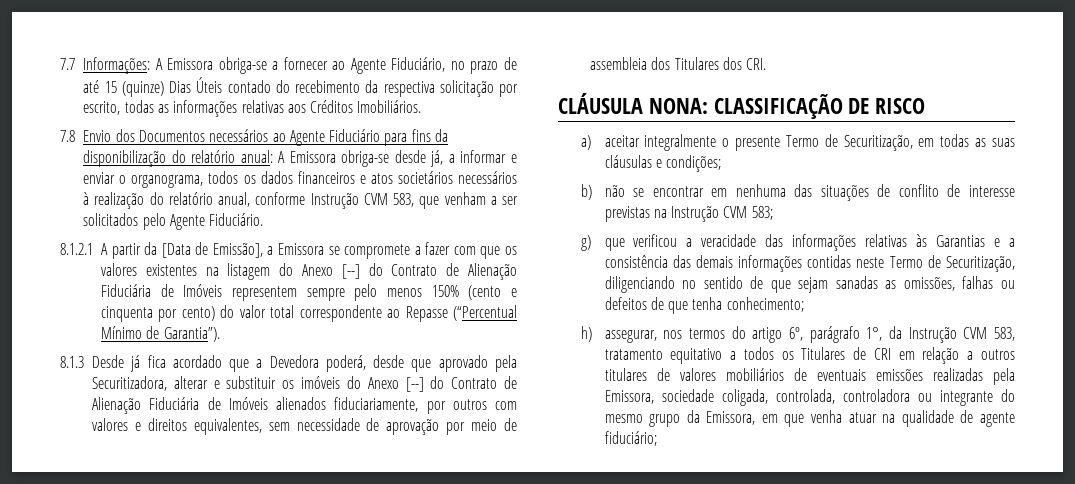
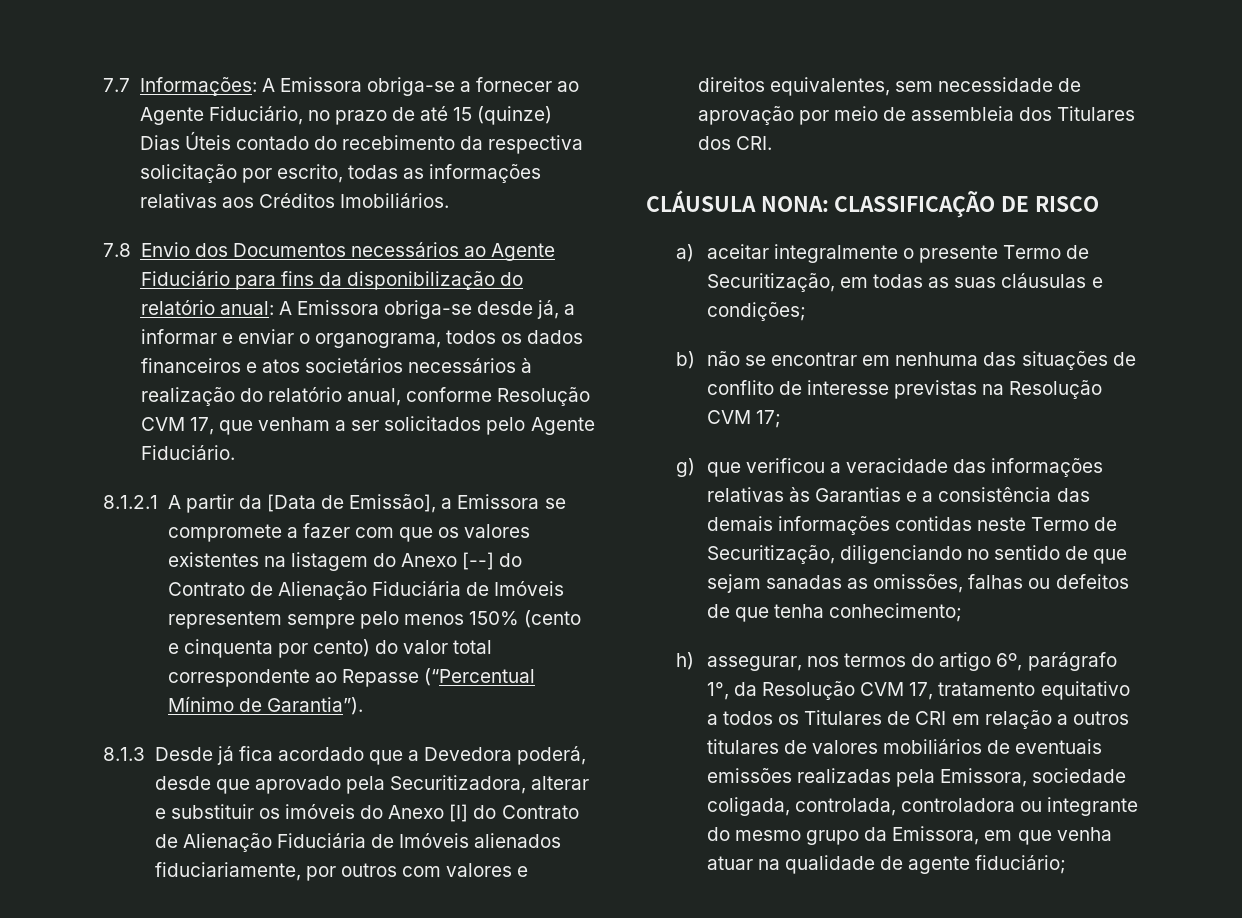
[310,192,415,209] Instrução CVM 583, -> [497,387,591,406] [140,417,214,435] Resolução CVM 17,
[405,377,424,392] [--] -> [449,804,469,822] [I]
[671,205,773,222] Instrução CVM 583; -> [1009,380,1103,399] [706,410,781,428] Resolução CVM 17;
[908,326,1016,343] Instrução CVM 583, -> [761,681,934,700] Resolução CVM 17,

